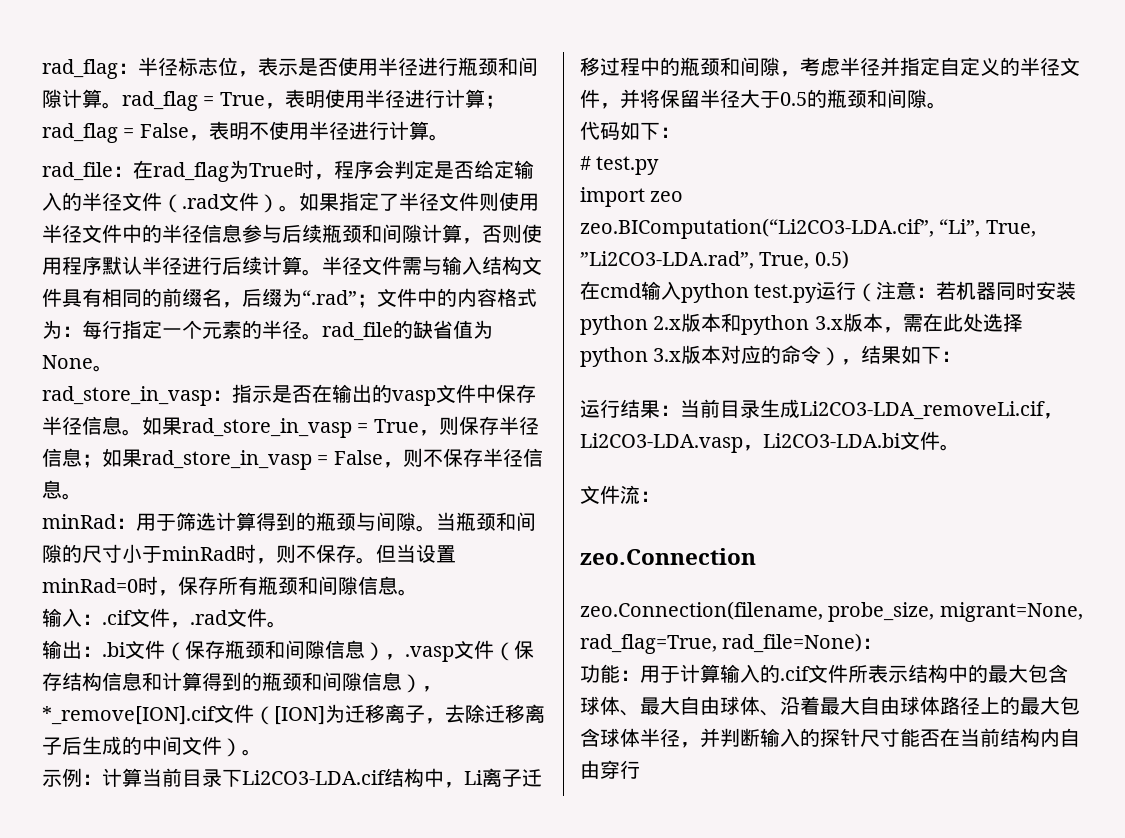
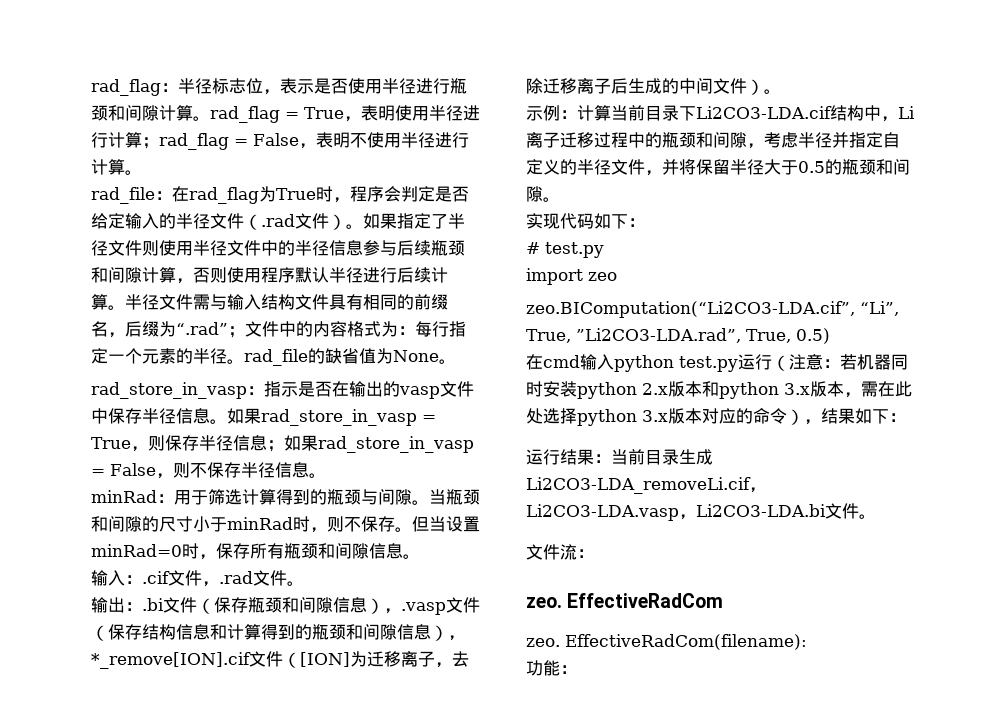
(947, 105) none -> [526,213,560,229] 实现
[580,548,756,565] [580,601,1083,622] [580,633,883,654] [580,664,1068,683] [580,696,1080,716] [580,728,1080,748] [580,760,640,779] zeo.Connection // zeo.Connection(filename, probe_size, migrant=None, rad_flag=True, rad_file=None)： // 功能：用于计算输入的.cif文件所表示结构中的最大包含球体、最大自由球体、沿着最大自由球体路径上的最大包含球体半径，并判断输入的探针尺寸能否在当前结构内自由穿行 -> [526,593,724,608] [526,634,807,650] [526,660,577,676] zeo. EffectiveRadCom // zeo. EffectiveRadCom(filename): // 功能：

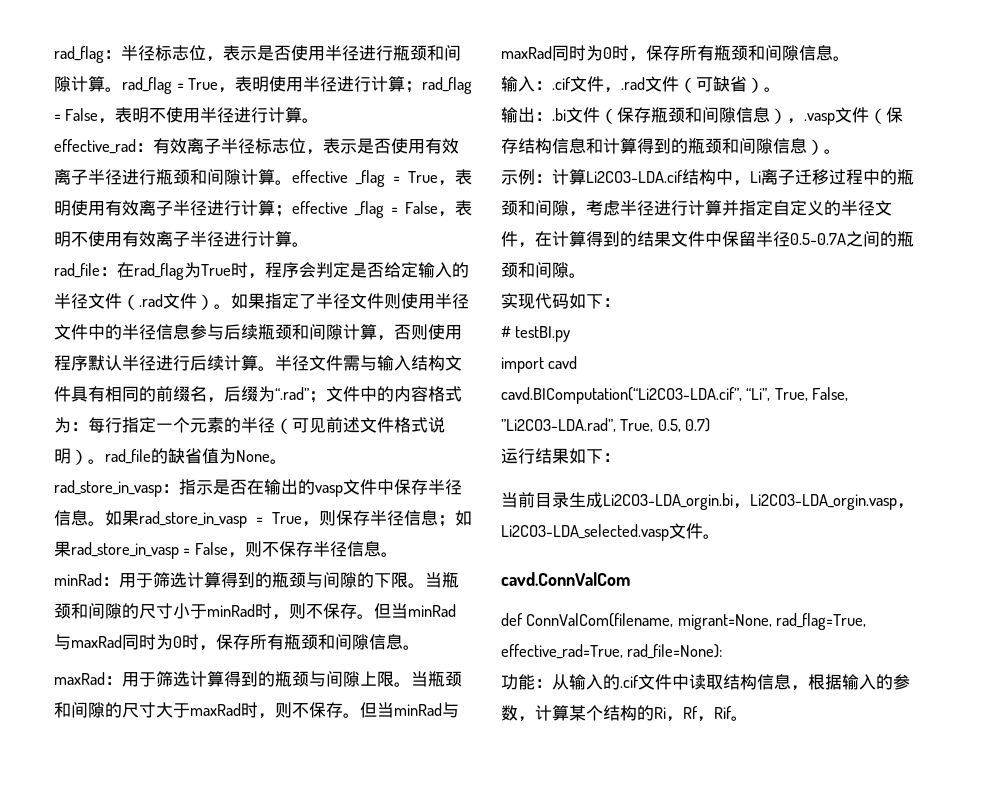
(142, 172) none -> [54,138,459,155] [54,169,472,187] [54,200,472,218] [54,231,309,247] // effective_rad：有效离子半径标志位，表示是否使用有效离子半径进行瓶颈和间隙计算。effective _flag = True，表明使用有效离子半径进行计算；effective _flag = False，表明不使用有效离子半径进行计算。
(227, 356) none -> [275,417,445,434] [54,448,88,465] （可见前述文件格式说明）
(412, 497) none -> [357,572,408,588] 的下限
[446,516,480,532] [91,544,182,557] 设置minRad=0 -> [408,604,456,617] [54,634,420,651] [54,671,462,687] [54,702,459,719] [501,45,612,61] minRad与maxRad同时为0时，保存所有瓶颈和间隙信息。 // maxRad：用于筛选计算得到的瓶颈与间隙上限。当瓶颈和间隙的尺寸大于maxRad时，则不保存。但当minRad与maxRad同时为0
(287, 578) none -> [679,76,764,93] （可缺省）
[448,635,465,641] [91,651,469,669] [526,78,764,95] ，*_remove[ION].cif文件（[ION]为迁移离子，去除迁移离子后生成的中间文件） -> (824, 147) none
[611,105,696,121] 当前目录下 -> (586, 177) none
(832, 140) none -> [654,200,722,216] 进行计算
[662,159,825,175] 并将保留半径大于0.5 -> [535,231,880,247] 在计算得到的结果文件中保留半径0.5-0.7A之间
[545,242,604,258] test.py -> [515,326,571,342] testBI.py
[588,272,617,281] [526,301,855,318] zeo // zeo.BIComputation(“Li2CO3-LDA.cif”, -> [548,356,578,369] [501,387,742,404] cavd // cavd.BIComputation(“Li2CO3-LDA.cif”,
(571, 336) none -> [812,387,849,401] False,
[796,328,830,344] [526,354,908,372] [526,381,912,399] [526,408,821,426] 0.5) // 在cmd输入python test.py运行（注意：若机器同时安装python 2.x版本和python 3.x版本，需在此处选择python 3.x版本对应的命令）， -> [657,418,711,432] [501,448,535,464] 0.5, 0.7) // 运行
[526,449,611,465] 运行结果： -> (620, 457) none
[526,477,766,494] [526,503,876,521] [526,544,594,560] [526,593,724,608] [526,634,807,650] [526,660,577,676] Li2CO3-LDA_removeLi.cif，Li2CO3-LDA.vasp，Li2CO3-LDA.bi文件。 // 文件流： // zeo. EffectiveRadCom // zeo. EffectiveRadCom(filename): // 功能： -> [603,493,914,510] [501,523,720,541] [501,572,630,586] [501,613,867,630] [501,644,723,659] [501,674,910,691] [501,705,748,722] Li2CO3-LDA_orgin.bi，Li2CO3-LDA_orgin.vasp，Li2CO3-LDA_selected.vasp文件。 // cavd.ConnValCom // def ConnValCom(filename, migrant=None, rad_flag=True, effective_rad=True, rad_file=None): // 功能：从输入的.cif文件中读取结构信息，根据输入的参数，计算某个结构的Ri，Rf，Rif。

